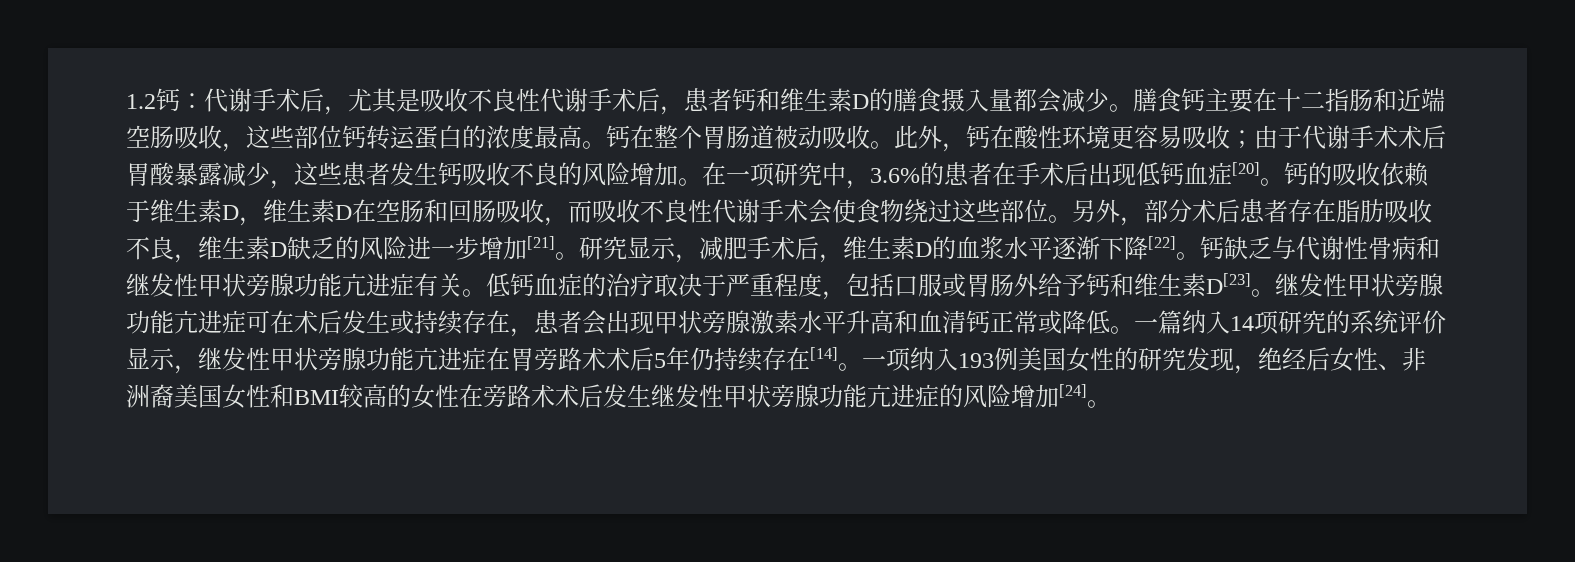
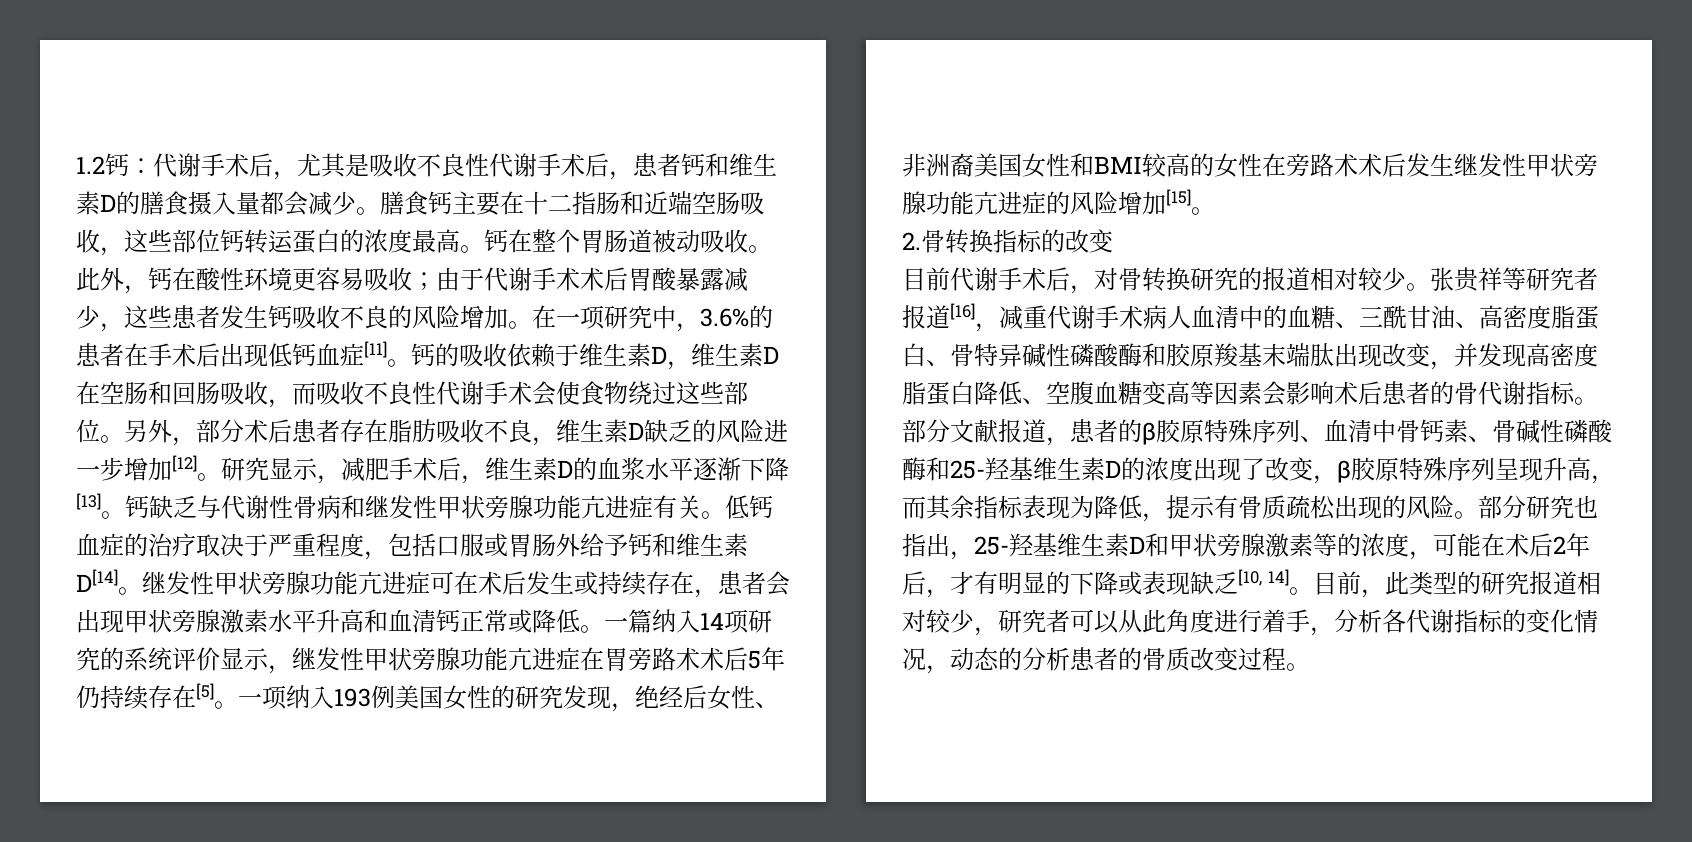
[1232,162,1260,176] [20] -> [364,341,387,358] [11]
[527,236,555,250] [21] -> [172,455,197,472] [12]
[1148,236,1176,250] [22] -> [76,493,101,510] [13]
[1206,273,1251,294] D[23] -> [76,569,118,592] D[14]
[810,347,838,361] [14] -> [196,683,214,700] [5]
[1059,384,1087,398] [1087,400,1111,408] [24]。 -> [1166,189,1191,206] [1191,207,1215,215] [902,229,1113,254] [902,267,1598,294] [902,303,975,329] [975,305,1599,332] [902,343,1598,370] [902,381,1598,406] [902,419,1612,446] [902,457,1615,484] [902,495,1598,522] [902,533,1590,560] [902,569,1290,598] [1289,571,1602,598] [902,609,1598,636] [902,647,1310,674] [15]。 // 2.骨转换指标的改变 // 目前代谢手术后，对骨转换研究的报道相对较少。张贵祥等研究者报道[16]，减重代谢手术病人血清中的血糖、三酰甘油、高密度脂蛋白、骨特异碱性磷酸酶和胶原羧基末端肽出现改变，并发现高密度脂蛋白降低、空腹血糖变高等因素会影响术后患者的骨代谢指标。部分文献报道，患者的β胶原特殊序列、血清中骨钙素、骨碱性磷酸酶和25-羟基维生素D的浓度出现了改变，β胶原特殊序列呈现升高，而其余指标表现为降低，提示有骨质疏松出现的风险。部分研究也指出，25-羟基维生素D和甲状旁腺激素等的浓度，可能在术后2年后，才有明显的下降或表现缺乏[10, 14]。目前，此类型的研究报道相对较少，研究者可以从此角度进行着手，分析各代谢指标的变化情况，动态的分析患者的骨质改变过程。

